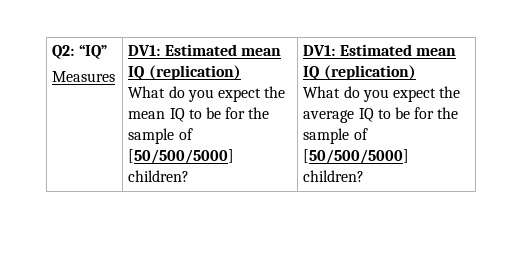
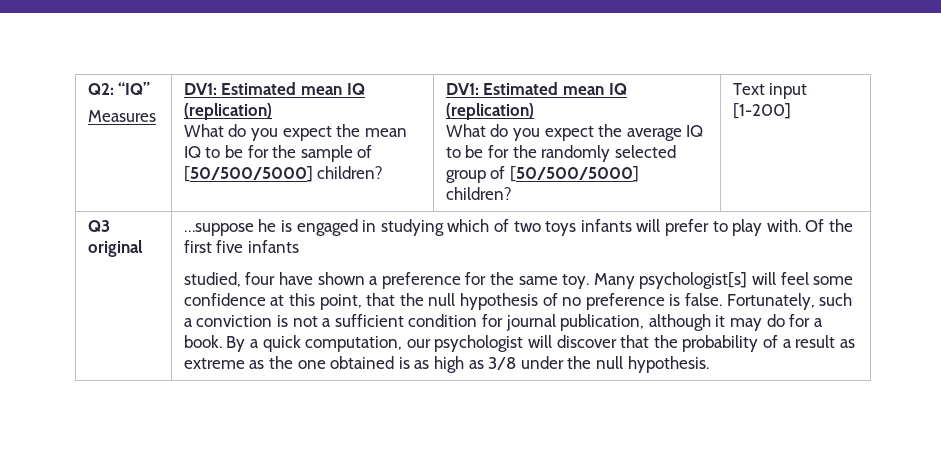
[303,128,368,144] [303,149,410,164] [303,170,365,182] sample of [50/500/5000] children? -> [541,145,676,162] [445,166,640,183] [445,187,512,200] [732,83,808,99] [732,103,791,119] [87,220,110,232] [87,240,143,257] [183,219,853,236] [183,240,300,253] [183,272,854,289] [183,293,853,310] [183,314,823,331] [183,335,855,352] [183,356,709,373] randomly selected group of [50/500/5000] children? | Text input [1-200] // Q3 original | …suppose he is engaged in studying which of two toys infants will prefer to play with. Of the first five infants // studied, four have shown a preference for the same toy. Many psychologist[s] will feel some confidence at this point, that the null hypothesis of no preference is false. Fortunately, such a conviction is not a sufficient condition for journal publication, although it may do for a book. By a quick computation, our psychologist will discover that the probability of a result as extreme as the one obtained is as high as 3/8 under the null hypothesis.

